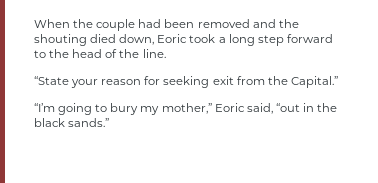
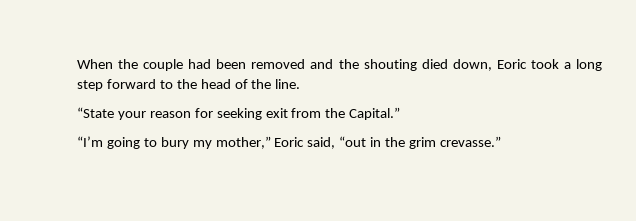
[34,118,110,127] black sands.” -> [409,136,501,149] grim crevasse.”

